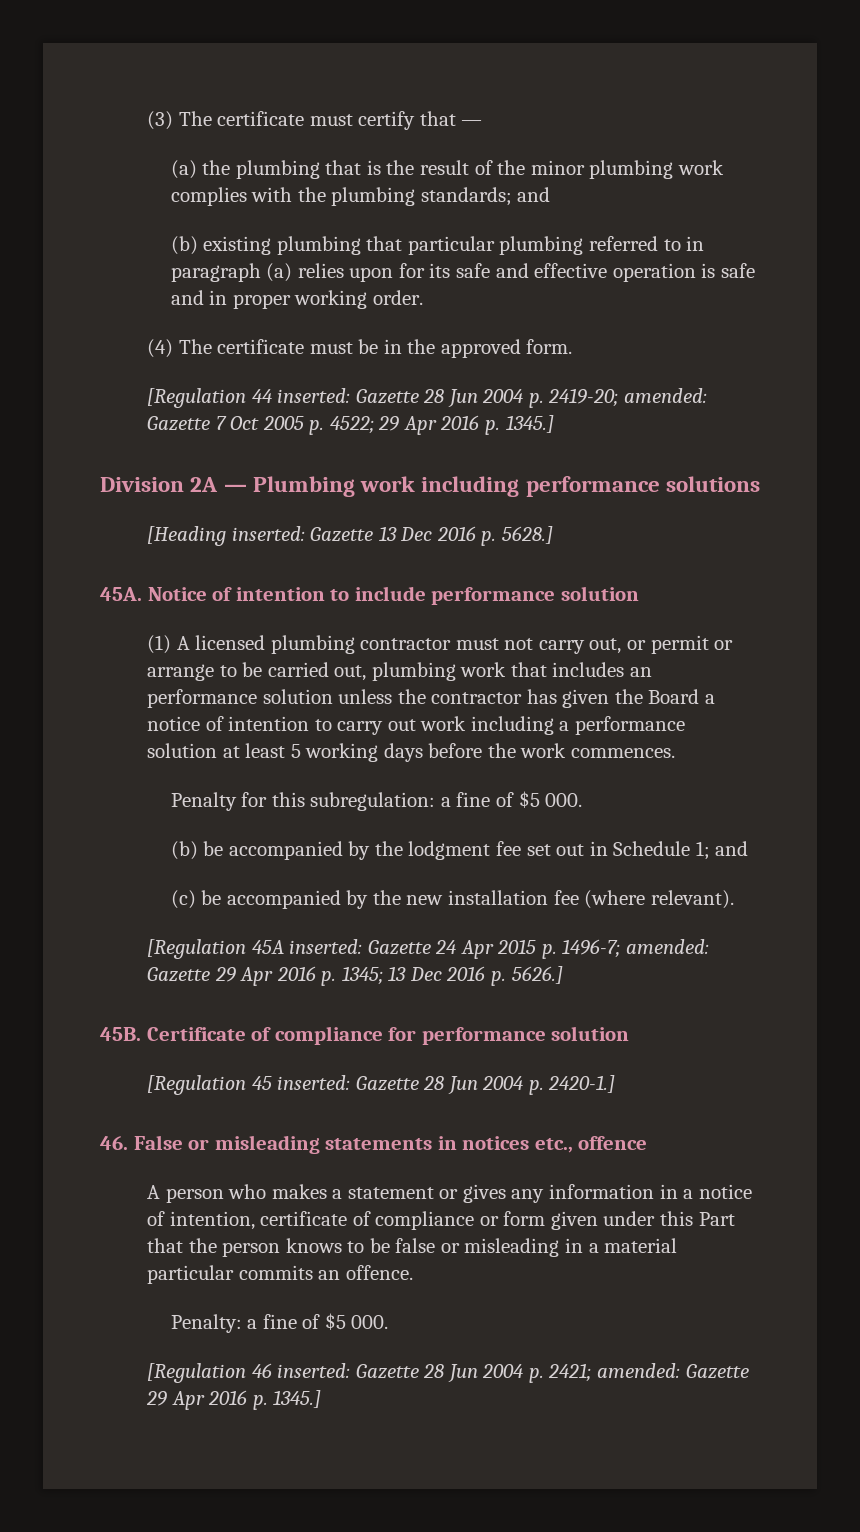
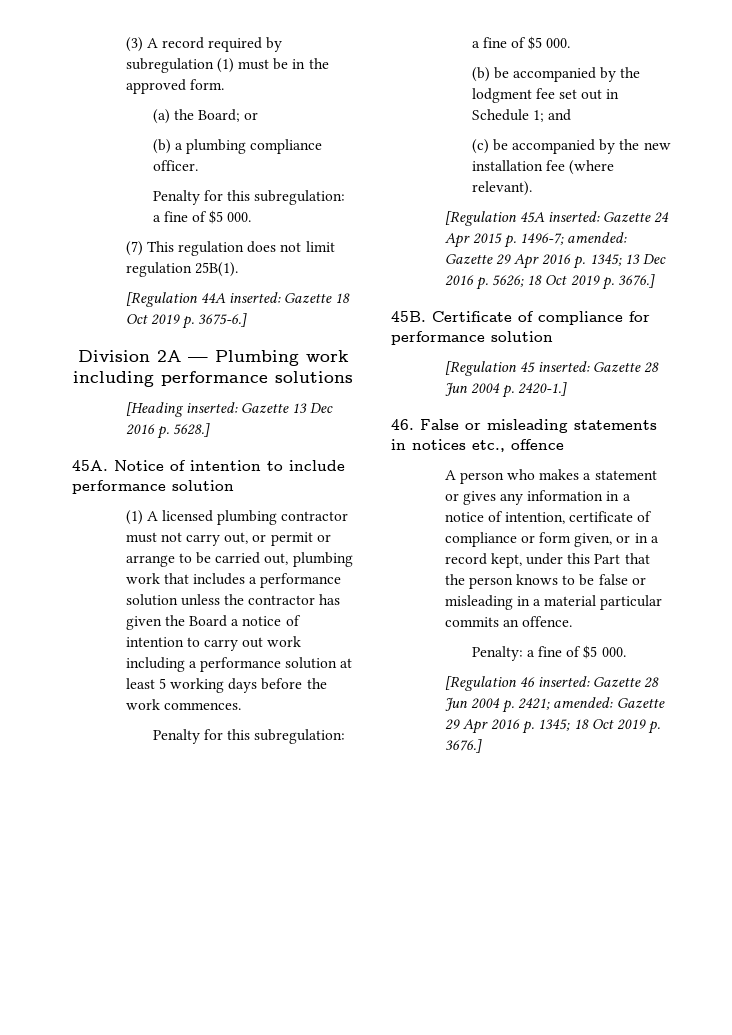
[178,111,483,130] [170,160,724,179] [170,187,551,206] [170,236,705,255] [170,263,755,282] [170,290,423,309] [147,339,305,358] The certificate must certify that — // (a) the plumbing that is the result of the minor plumbing work complies with the plumbing standards; and // (b) existing plumbing that particular plumbing referred to in paragraph (a) relies upon for its safe and effective operation is safe and in proper working order. // (4) The certificate -> [146,37,283,52] [125,58,234,73] A record required by subregulation (1)
[147,388,708,408] [147,415,554,435] // [Regulation 44 inserted: Gazette 28 Jun 2004 p. 2419-20; amended: Gazette 7 Oct 2005 p. 4522; 29 Apr 2016 p. 1345.] -> [152,109,259,124] [152,139,323,154] [152,160,198,171] [152,190,346,205] [152,210,252,224] [125,241,335,256] [125,262,238,277] [125,292,351,307] [125,313,248,329] // (a) the Board; or // (b) a plumbing compliance officer. // Penalty for this subregulation: a fine of $5 000. // (7) This regulation does not limit regulation 25B(1). // [Regulation 44A inserted: Gazette 18 Oct 2019 p. 3675-6.]
[630,667,653,677] an -> [249,577,258,584] a
[511,966,563,984] 5626.] -> [492,274,656,290] 5626; 18 Oct 2019 p. 3676.]
[550,1211,598,1230] given -> [574,533,659,547] [444,553,522,568] given, or in a record kept,
[273,1390,322,1408] 1345.] -> [538,719,661,734] [444,739,482,753] 1345; 18 Oct 2019 p. 3676.]

